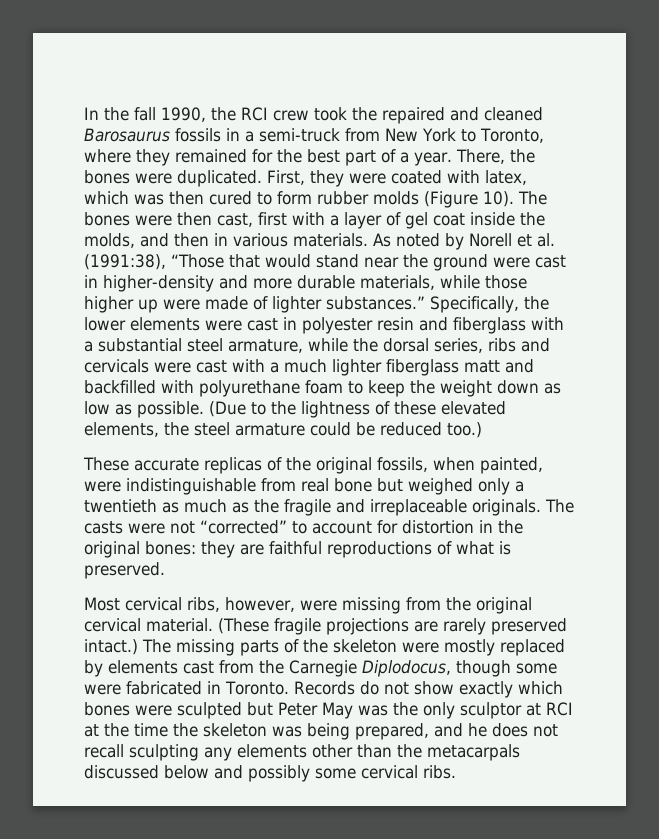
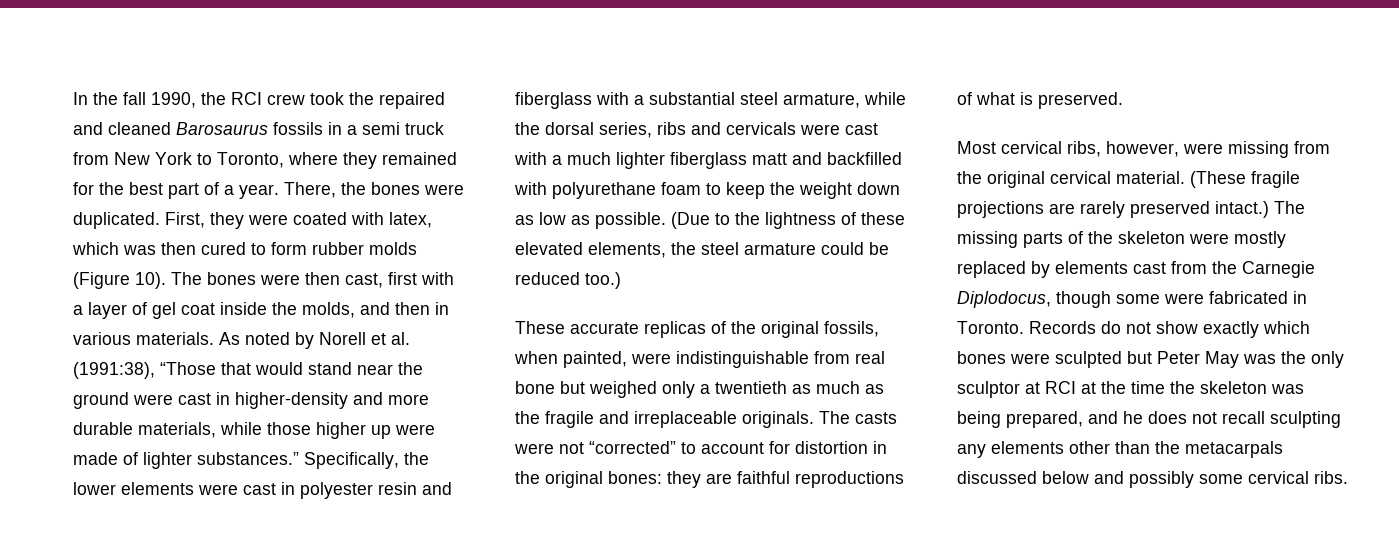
[259,128,340,142] semi-truck -> [362,122,444,135] semi truck

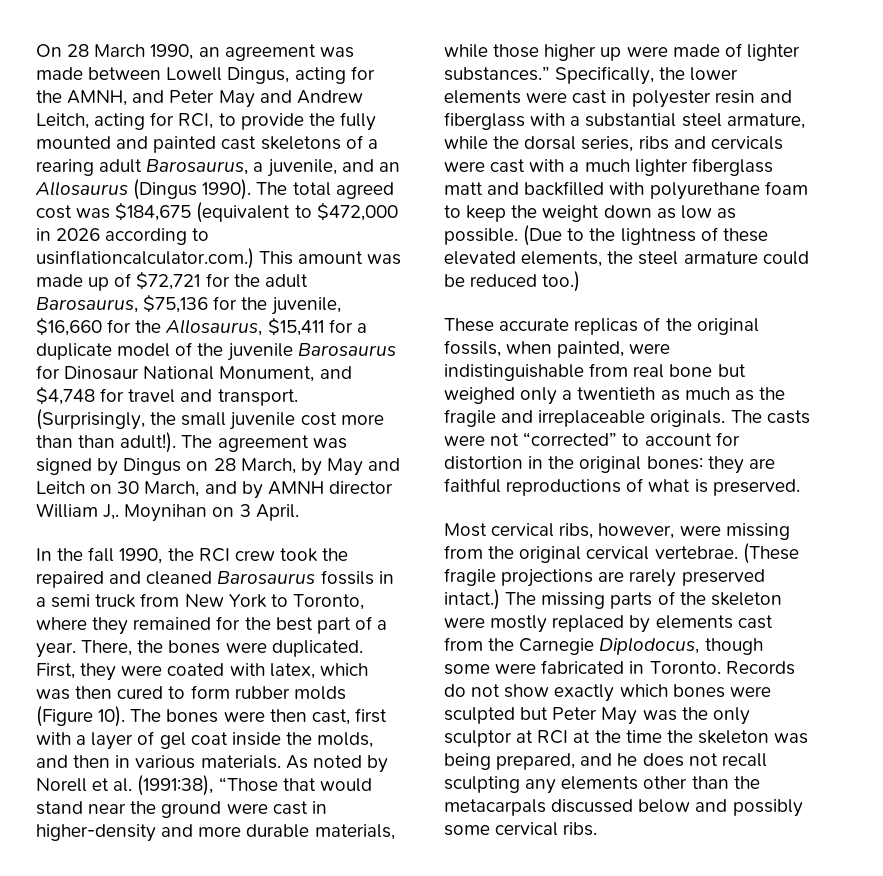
(73, 98) none -> [36,44,354,61] [36,66,375,84] [36,90,363,108] [36,112,376,131] [36,135,378,153] [36,159,400,177] [35,179,394,200] [36,202,398,223] [36,228,210,245] [36,248,402,269] [36,271,308,291] [36,294,341,315] [36,317,367,336] [36,342,396,361] [36,365,352,382] [36,386,298,406] [36,409,384,430] [36,432,347,453] [36,458,401,476] [36,481,393,499] [36,503,299,522] On 28 March 1990, an agreement was made between Lowell Dingus, acting for the AMNH, and Peter May and Andrew Leitch, acting for RCI, to provide the fully mounted and painted cast skeletons of a rearing adult Barosaurus, a juvenile, and an Allosaurus (Dingus 1990). The total agreed cost was $184,675 (equivalent to $472,000 in 2026 according to usinflationcalculator.com.) This amount was made up of $72,721 for the adult Barosaurus, $75,136 for the juvenile, $16,660 for the Allosaurus, $15,411 for a duplicate model of the juvenile Barosaurus for Dinosaur National Monument, and $4,748 for travel and transport. (Surprisingly, the small juvenile cost more than than adult!). The agreement was signed by Dingus on 28 March, by May and Leitch on 30 March, and by AMNH director William J,. Moynihan on 3 April. //
[1116,171,1185,184] material. -> [654,546,738,559] vertebrae.

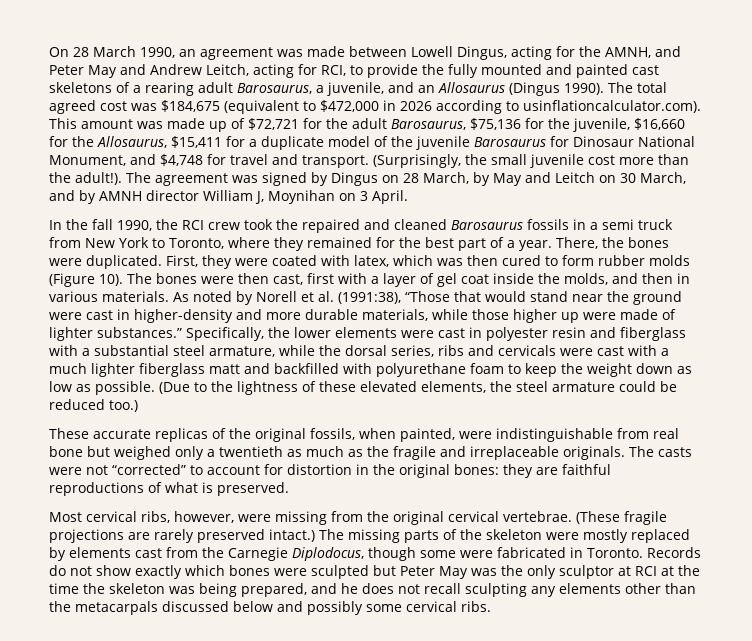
[36,248,254,269] usinflationcalculator.com.) -> [523,100,701,113] usinflationcalculator.com).
[78,435,116,448] than -> [49,172,71,183] the
[103,504,120,520] J,. -> [255,191,264,204] J,

